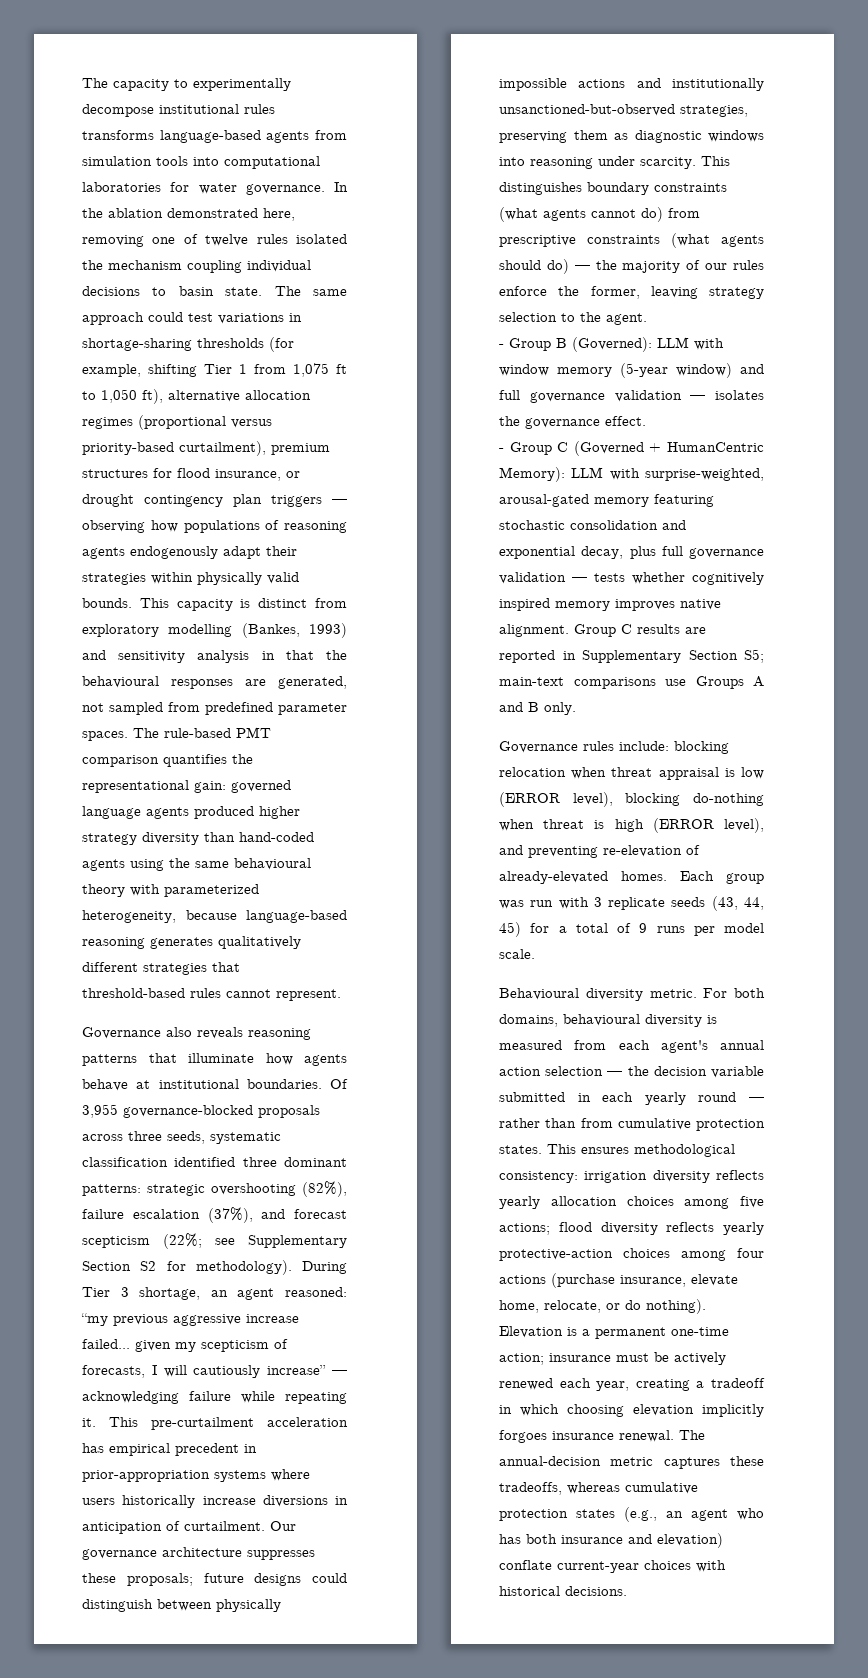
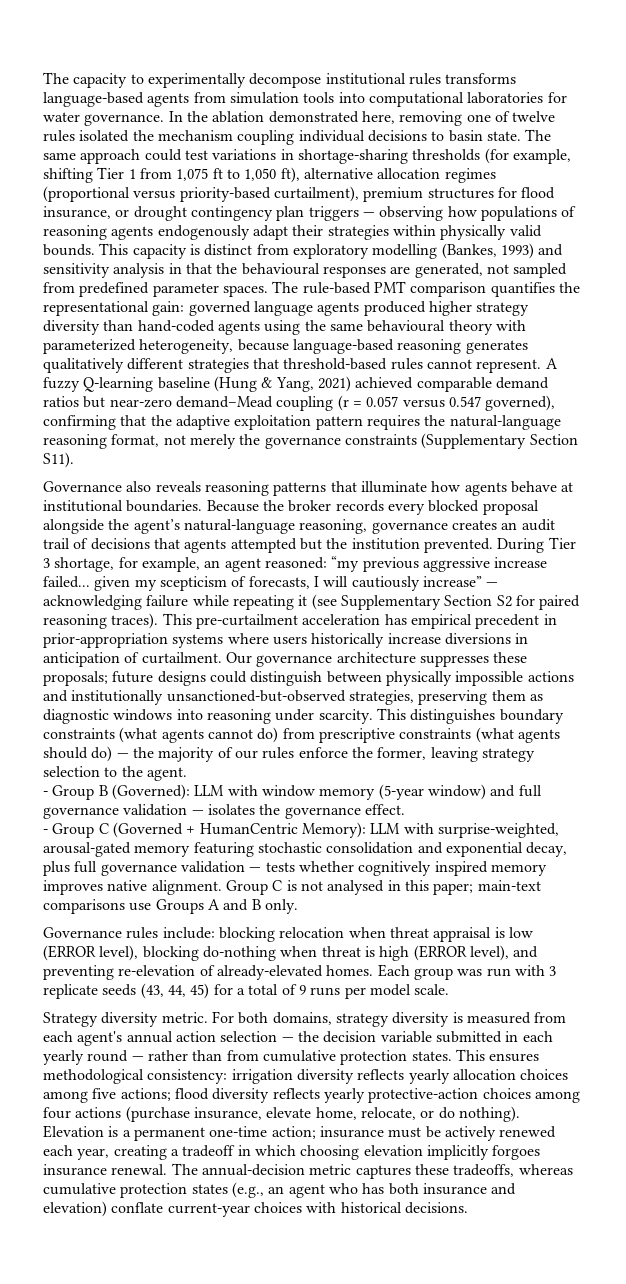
(341, 995) none -> [545,358,558,369] [43,376,549,392] [43,395,556,411] [43,415,561,430] [43,433,578,449] [43,452,74,468] A fuzzy Q-learning baseline (Hung & Yang, 2021) achieved comparable demand ratios but near-zero demand–Mead coupling (r = 0.057 versus 0.547 governed), confirming that the adaptive exploitation pattern requires the natural-language reasoning format, not merely the governance constraints (Supplementary Section S11).
[330,1079,348,1089] [82,1104,320,1118] [82,1131,281,1144] [82,1157,347,1167] [82,1181,347,1197] [82,1207,347,1223] [82,1233,347,1249] [82,1260,292,1275] Of 3,955 governance-blocked proposals across three seeds, systematic classification identified three dominant patterns: strategic overshooting (82%), failure escalation (37%), and forecast scepticism (22%; see Supplementary Section S2 for methodology). -> [206,500,539,515] [43,519,555,534] [43,538,493,553] Because the broker records every blocked proposal alongside the agent’s natural-language reasoning, governance creates an audit trail of decisions that agents attempted but the institution prevented.
(201, 1293) none -> [118,557,200,572] for example,
[82,1418,96,1427] it. -> [298,594,581,610] [43,613,159,629] it (see Supplementary Section S2 for paired reasoning traces).
[637,624,706,634] [499,649,764,663] results are reported in Supplementary Section S5; -> [286,880,474,895] is not analysed in this paper;
[499,988,579,1000] Behavioural -> [43,1012,98,1027] Strategy
[563,1014,640,1026] behavioural -> [335,1013,389,1027] strategy

